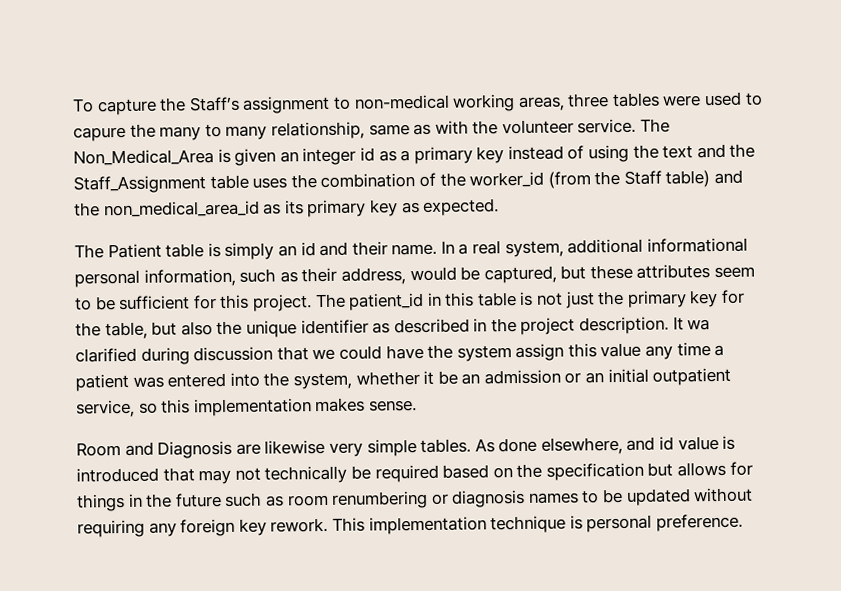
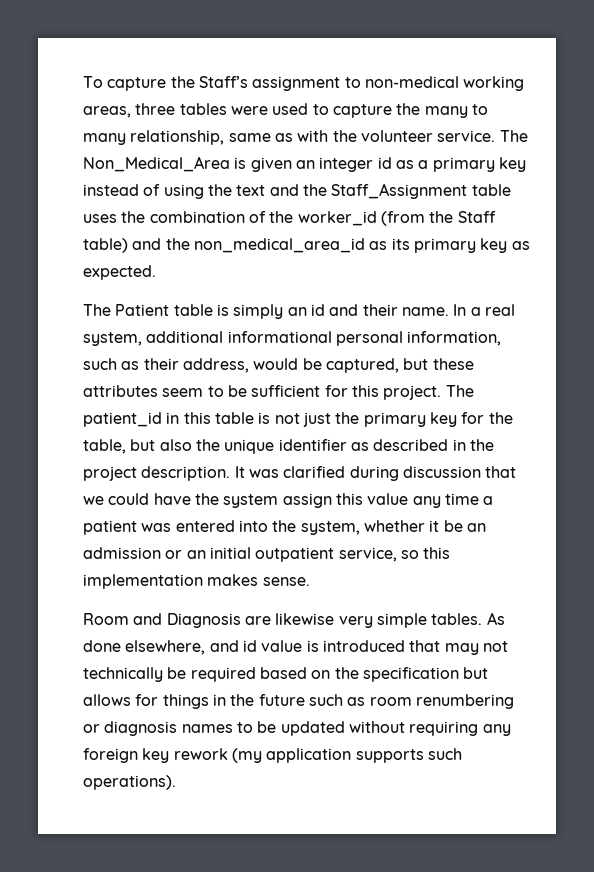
[73,126,126,142] capure -> [332,104,392,118] capture
[687,319,711,331] wa -> [248,469,279,478] was
[270,513,743,535] rework. This implementation technique is personal preference. -> [173,748,462,763] [83,775,176,790] rework (my application supports such operations).

